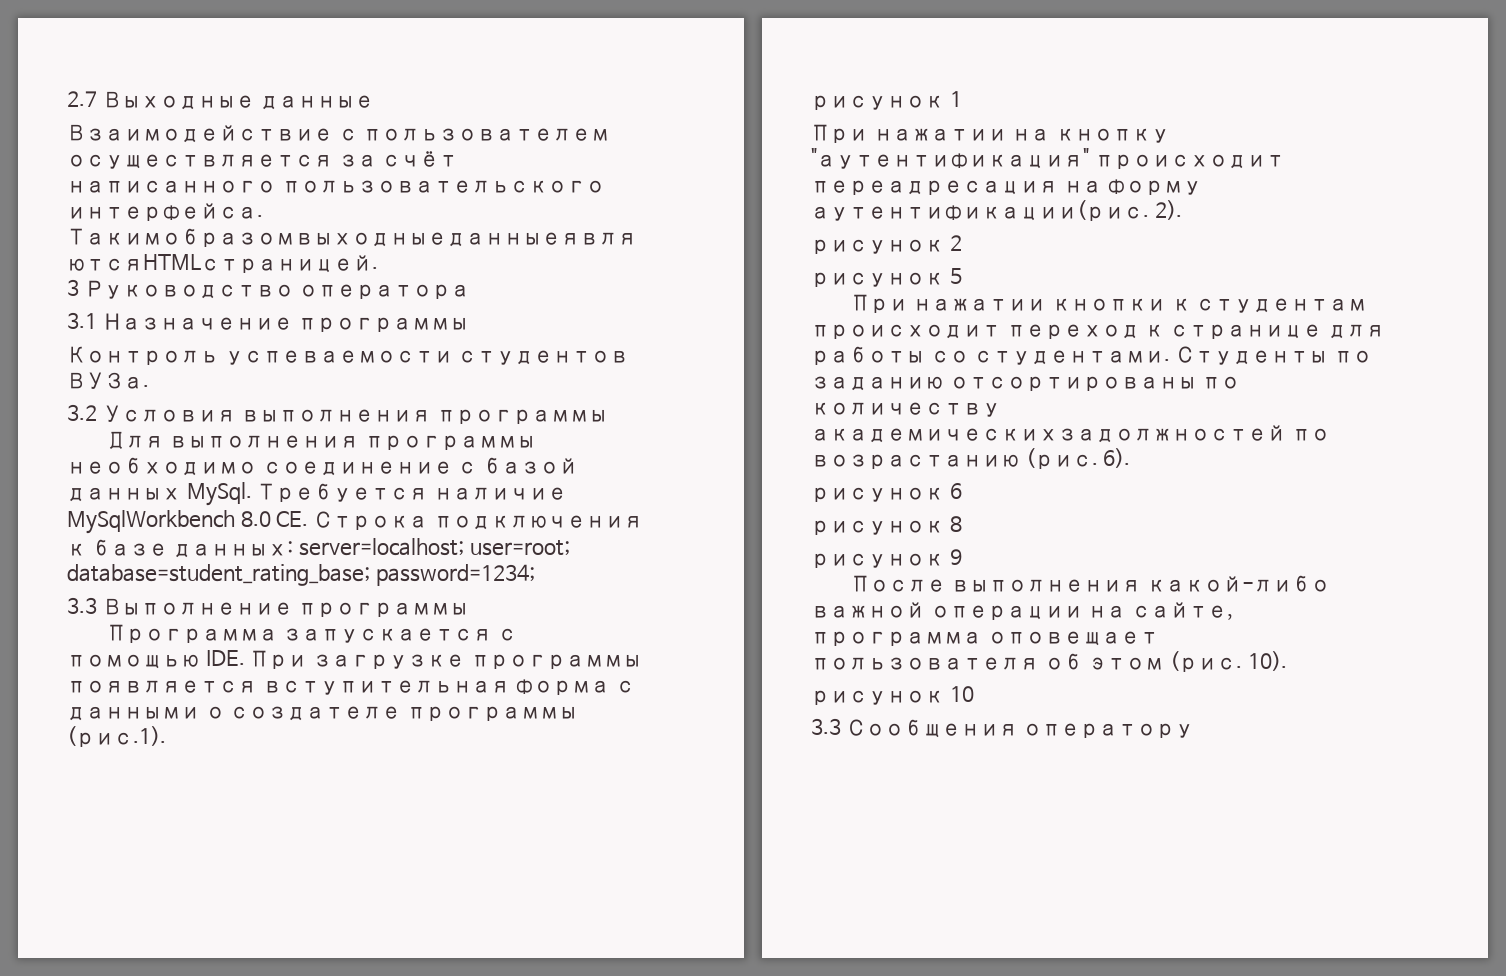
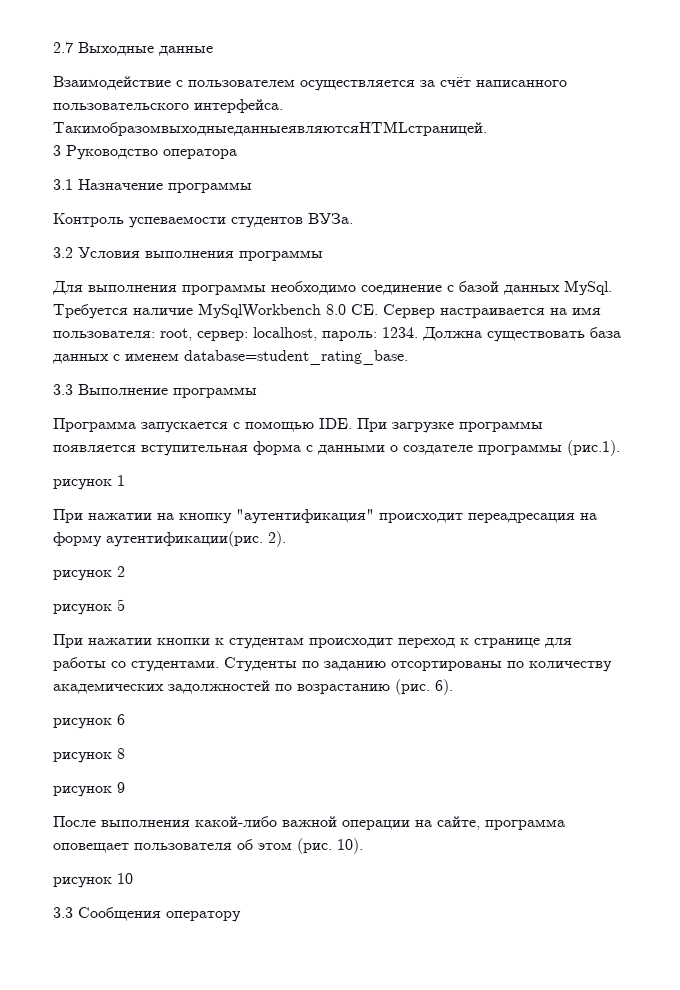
[313,511,643,530] [67,538,570,558] [67,564,535,586] Строка подключения к базе данных: server=localhost; user=root; database=student_rating_base; password=1234; -> [383,304,601,318] [53,327,621,342] [53,350,408,365] Сервер настраивается на имя пользователя: root, сервер: localhost, пароль: 1234. Должна существовать база данных с именем database=student_rating_base.
[811,425,1286,443] академическихзадолжностей -> [53,680,270,694] академических задолжностей

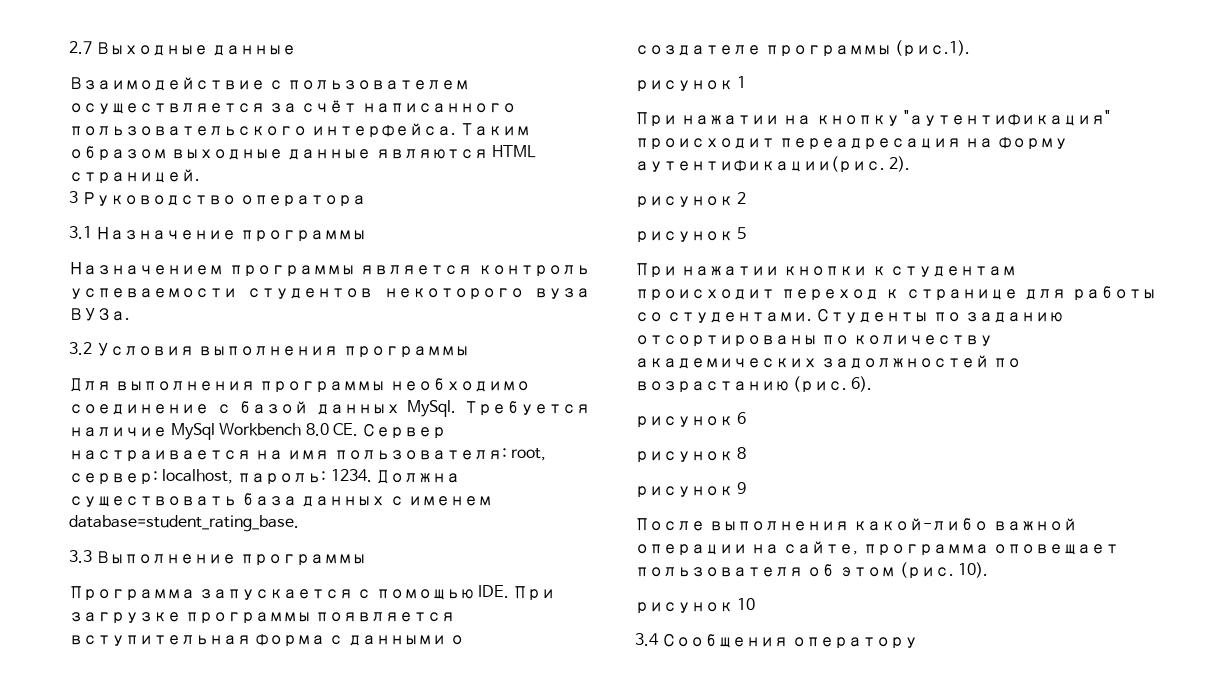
[53,121,487,136] ТакимобразомвыходныеданныеявляютсяHTMLстраницей. -> [460,123,531,136] [69,145,536,161] [69,169,200,184] Таким образом выходные данные являются HTML страницей.
[53,213,303,228] Контроль успеваемости студентов -> [69,261,590,277] [69,288,590,300] Назначением программы является контроль успеваемости студентов некоторого вуза
[198,303,321,318] MySqlWorkbench -> [171,423,302,440] MySql Workbench
[53,907,73,918] 3.3 -> [635,633,659,646] 3.4

